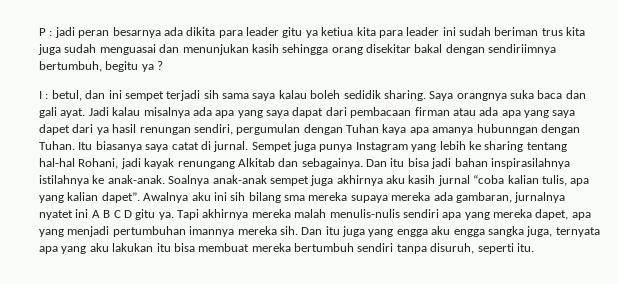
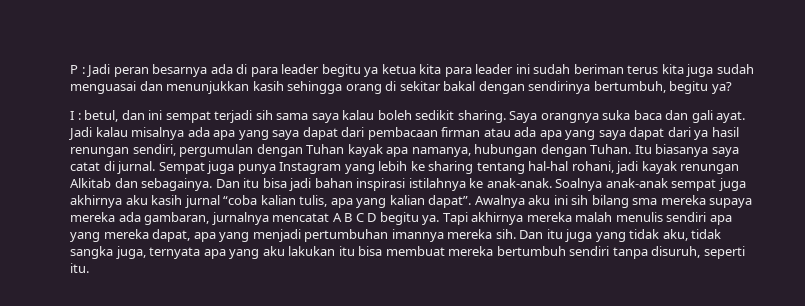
[54,27,75,38] jadi -> [86,64,111,77] Jadi
[186,27,354,38] dikita para leader gitu ya ketiua -> [236,64,416,77] di para leader begitu ya ketua
[541,28,563,36] trus -> [627,65,659,74] terus
[182,44,249,55] menunjukan -> [166,81,250,94] menunjukkan
[366,44,411,53] disekitar -> [385,81,441,91] di sekitar
[488,44,557,55] sendiriimnya -> [528,81,591,94] sendirinya
[141,61,164,72] ya ? -> [711,82,732,94] ya?
[124,91,164,101] sempet -> [165,111,211,123] sempat
[343,90,381,99] sedidik -> [415,110,455,120] sedikit
[39,124,70,135] dapet -> [629,127,665,140] dapat
[382,124,538,135] kaya apa amanya hubunngan -> [347,144,538,157] kayak apa namanya, hubungan
[251,142,292,152] Sempet -> [158,162,205,174] Sempat
[78,158,119,169] Rohani, -> [571,161,614,173] rohani,
[177,161,235,169] renungang -> [680,164,740,174] renungan
[490,158,570,169] inspirasilahnya -> [356,178,406,191] inspirasi
[269,176,309,186] sempet -> [671,179,717,191] sempat
[101,192,140,203] dapet”. -> [428,195,472,208] dapat”.
[39,209,89,220] nyatet ini -> [272,213,330,222] mencatat
[135,209,156,220] gitu -> [379,212,419,225] begitu
[329,209,400,218] menulis-nulis -> [615,212,663,222] menulis
[535,209,569,220] dapet, -> [152,229,191,242] dapat,
[396,226,485,237] engga aku engga -> [629,229,722,241] tidak aku, tidak

